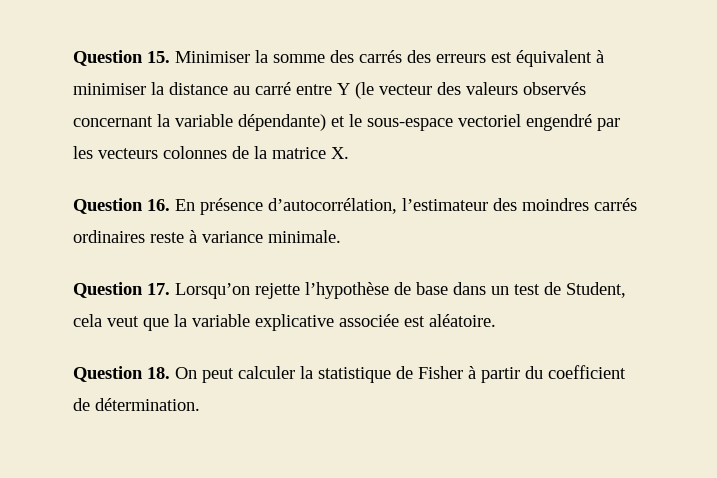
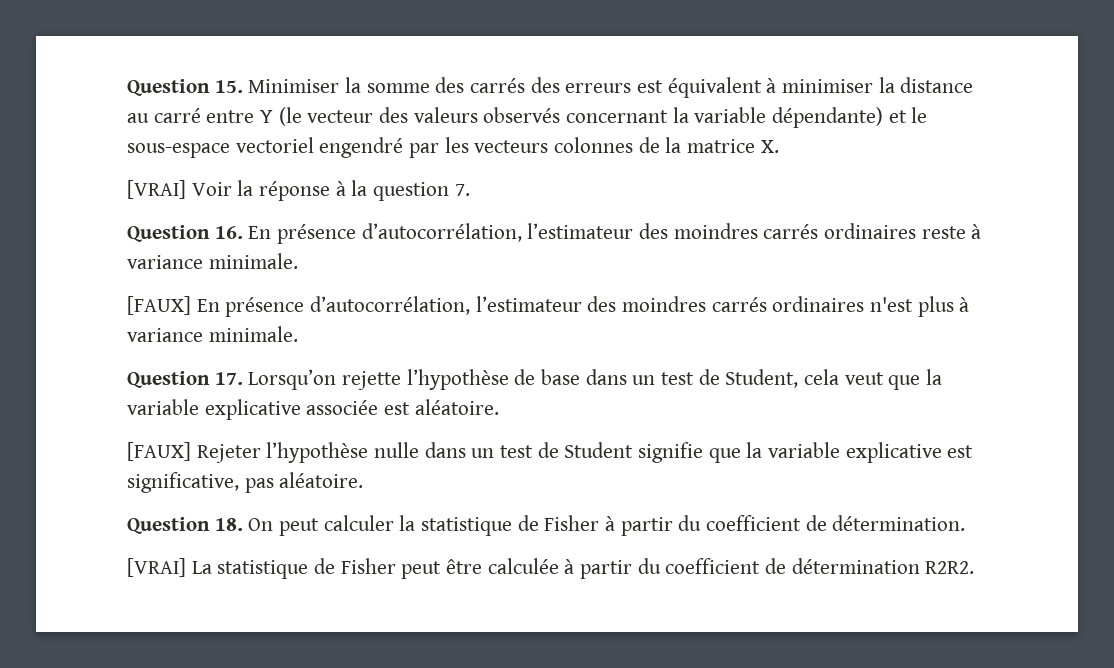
(349, 153) none -> [127,180,470,201] // [VRAI] Voir la réponse à la question 7.
(341, 236) none -> [127,296,970,317] [127,326,298,342] // [FAUX] En présence d’autocorrélation, l’estimateur des moindres carrés ordinaires n'est plus à variance minimale.
(496, 320) none -> [127,442,974,463] [127,472,364,493] // [FAUX] Rejeter l’hypothèse nulle dans un test de Student signifie que la variable explicative est significative, pas aléatoire.
(200, 404) none -> [127,558,975,579] // [VRAI] La statistique de Fisher peut être calculée à partir du coefficient de détermination R2R2.

